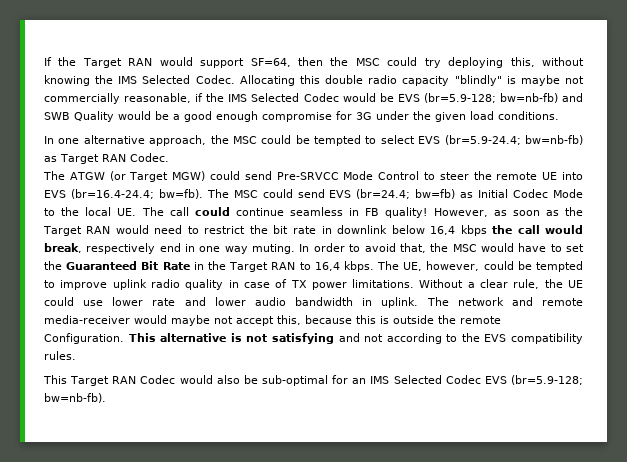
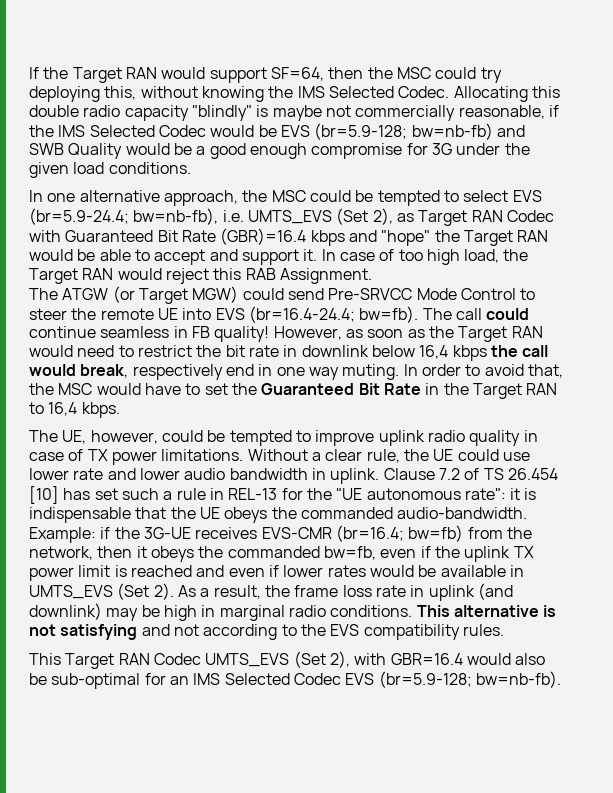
[524,135,583,145] [44,153,169,164] bw=nb-fb) as Target RAN Codec. -> [133,208,554,226] [29,228,549,246] [29,249,529,265] [29,268,372,284] bw=nb-fb), i.e. UMTS_EVS (Set 2), as Target RAN Codec with Guaranteed Bit Rate (GBR)=16.4 kbps and "hope" the Target RAN would be able to accept and support it. In case of too high load, the Target RAN would reject this RAB Assignment.
[233,189,583,199] [44,207,164,216] MSC could send EVS (br=24.4; bw=fb) as Initial Codec Mode to the local UE. The -> (452, 314) none
(374, 266) none -> (120, 410) //
[426,297,583,306] [44,315,501,326] [44,333,124,344] The network and remote media-receiver would maybe not accept this, because this is outside the remote Configuration. -> [383,468,558,480] [29,486,537,504] [29,507,528,523] [29,525,532,543] [29,546,534,562] [29,565,524,581] [29,583,513,601] [29,603,413,621] Clause 7.2 of TS 26.454 [10] has set such a rule in REL-13 for the "UE autonomous rate": it is indispensable that the UE obeys the commanded audio-bandwidth. Example: if the 3G-UE receives EVS-CMR (br=16.4; bw=fb) from the network, then it obeys the commanded bw=fb, even if the uplink TX power limit is reached and even if lower rates would be available in UMTS_EVS (Set 2). As a result, the frame loss rate in uplink (and downlink) may be high in marginal radio conditions.
(176, 379) none -> [205,651,463,668] UMTS_EVS (Set 2), with GBR=16.4

